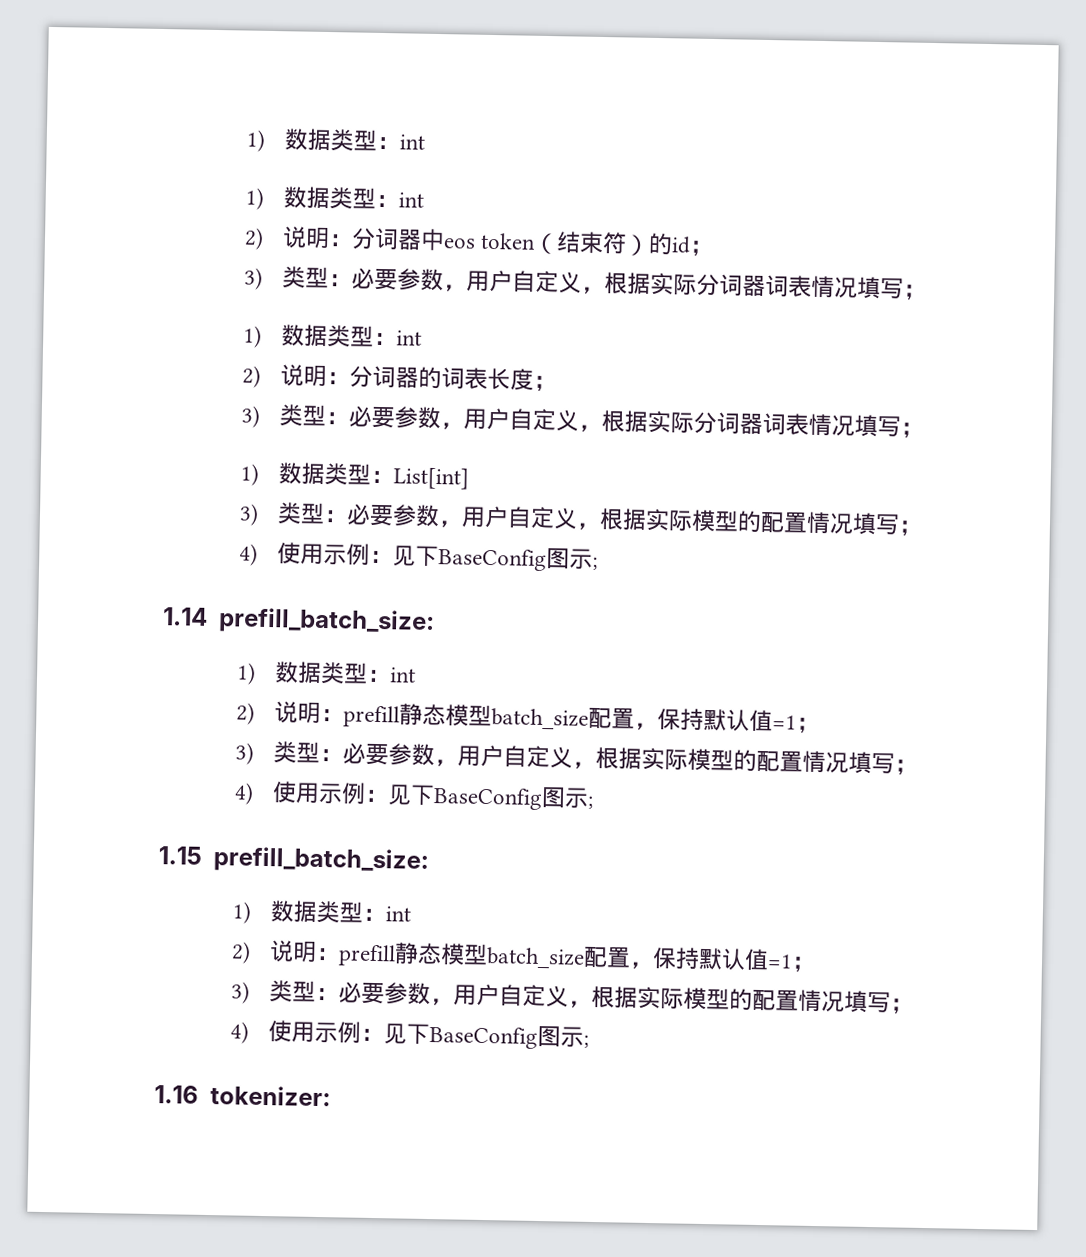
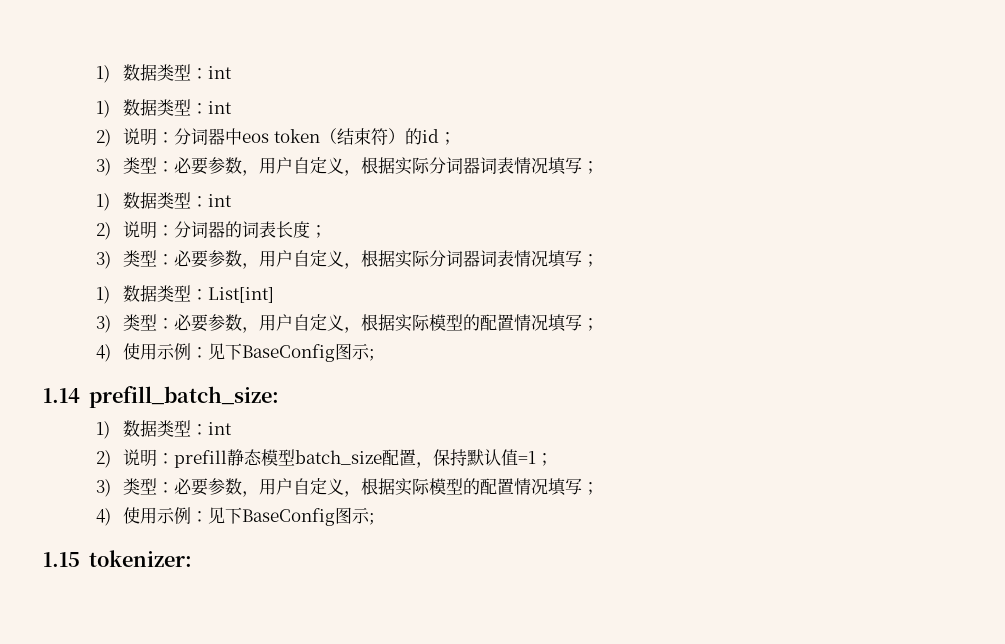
[212,846,429,874] [232,900,412,924] [231,940,817,973] [231,980,915,1014] [230,1020,590,1049] [154,1085,199,1104] prefill_batch_size: // 1)数据类型：int // 2)说明：prefill静态模型batch_size配置，保持默认值=1； // 3)类型：必要参数，用户自定义，根据实际模型的配置情况填写； // 4)使用示例：见下BaseConfig图示; // 1.16 -> (80, 559) none

